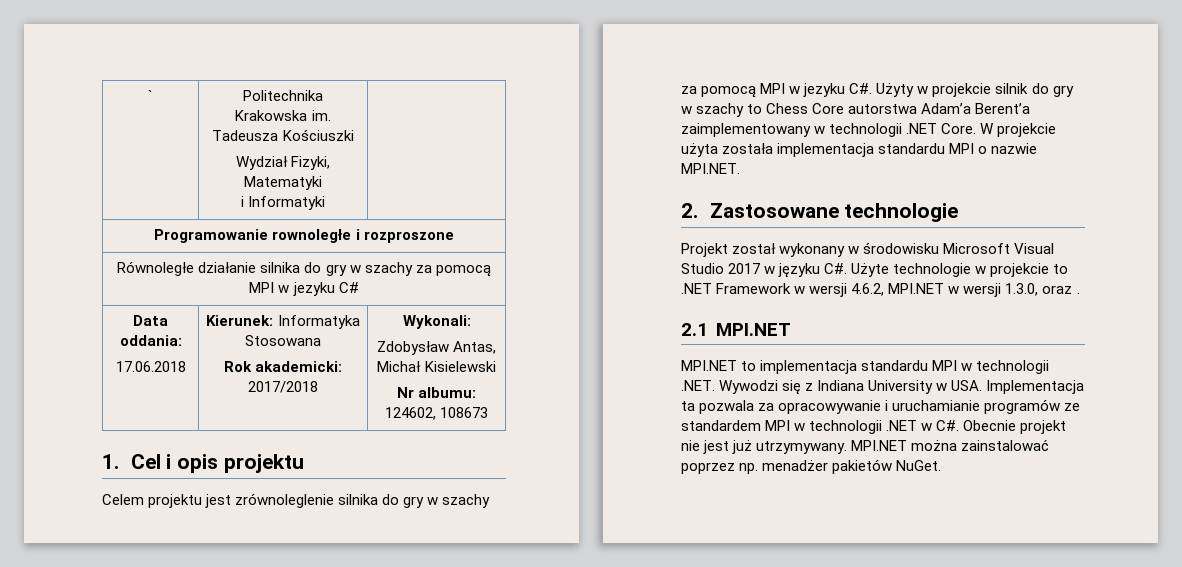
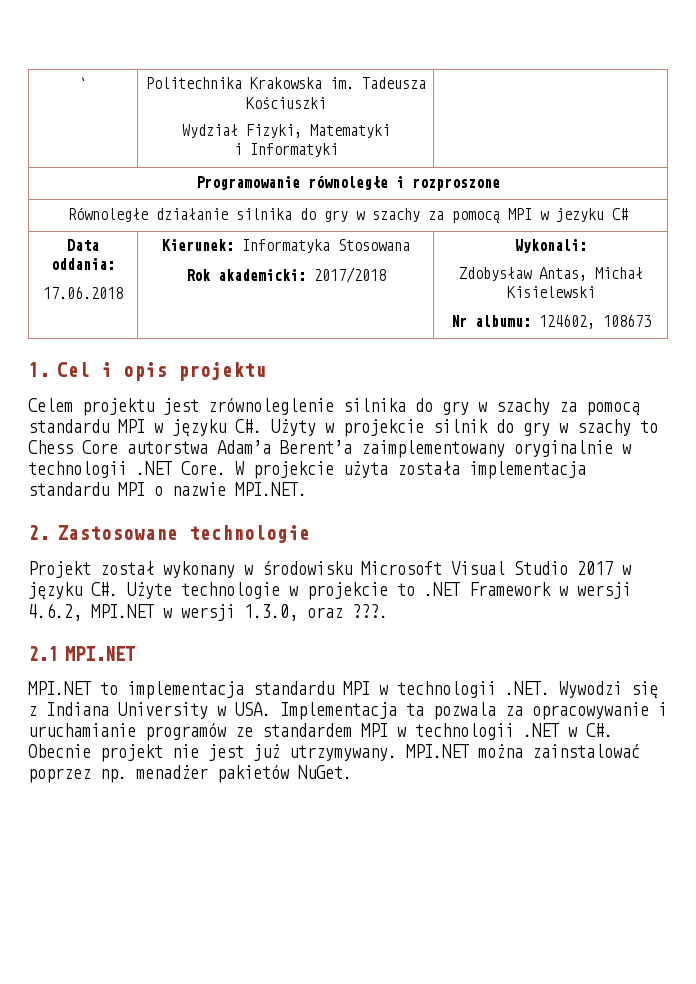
[272,229,352,243] rownoległe -> [308,175,388,190] równoległe
[760,83,846,97] MPI w jezyku -> [28,419,226,437] standardu MPI w języku
(811, 130) none -> [514,440,613,457] oryginalnie
[1076,292,1080,294] . -> [352,604,388,618] ???.

